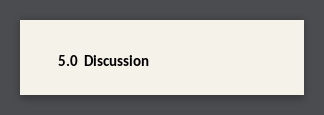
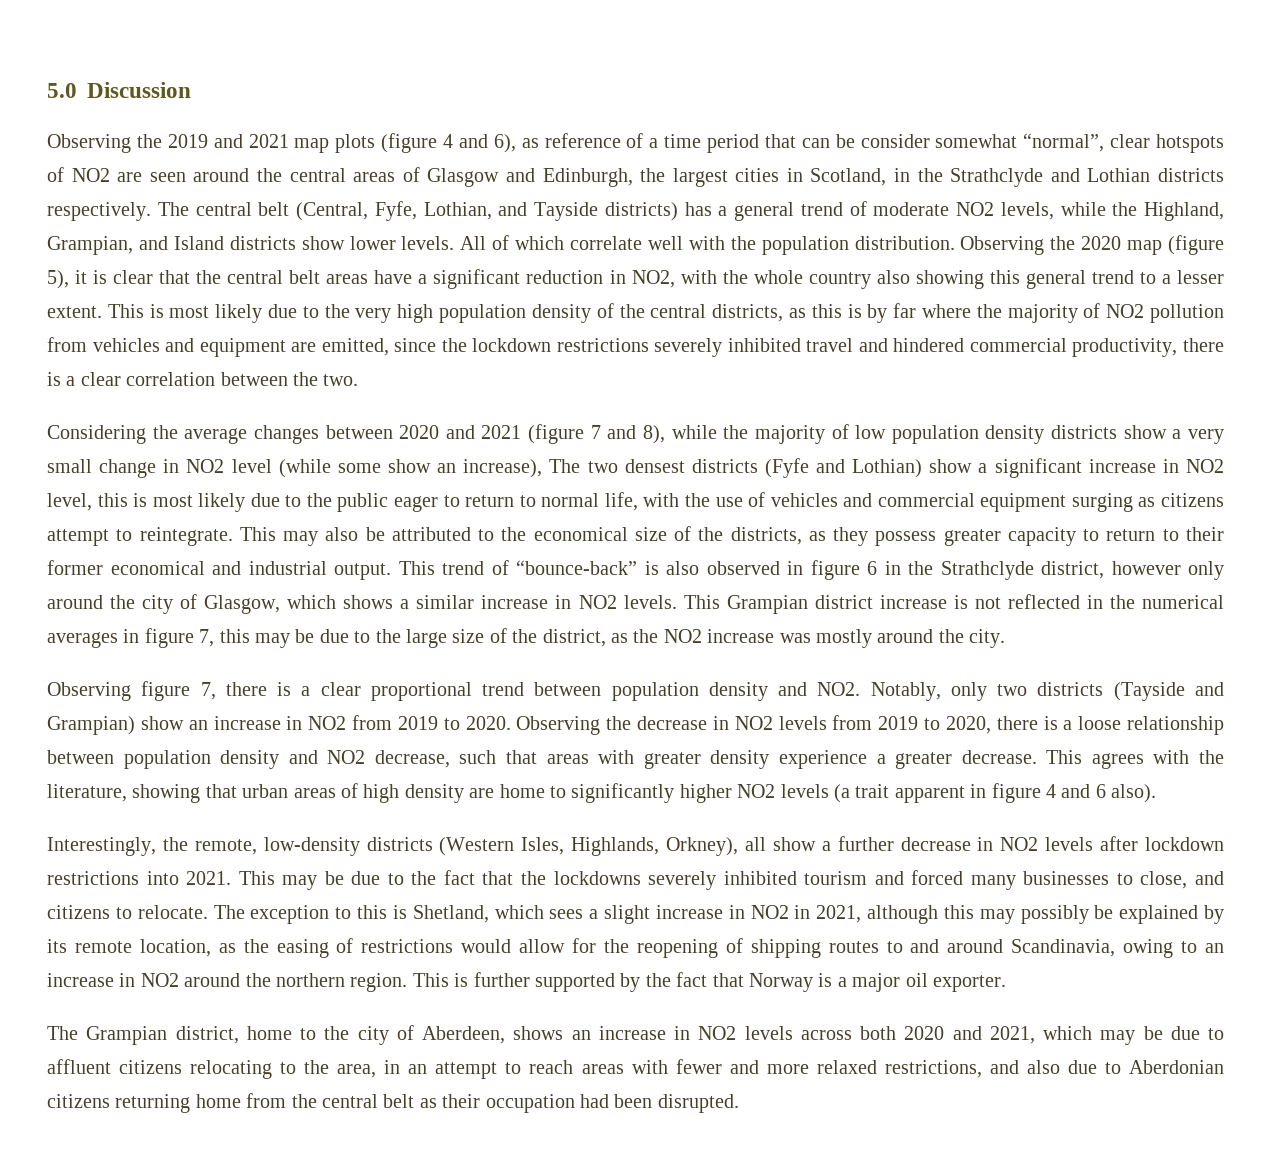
(150, 60) none -> [47,133,1224,153] [47,167,1225,187] [47,201,1224,221] [47,235,1224,255] [47,269,1224,289] [47,303,1224,323] [47,337,1224,357] [47,372,359,386] [47,424,1225,444] [47,458,1225,478] [47,492,1224,512] [47,526,1224,546] [47,560,1224,580] [47,594,1224,614] [47,628,1006,648] [47,681,1225,701] [47,715,1225,735] [47,750,1224,769] [47,783,1157,803] [47,836,1225,856] [47,870,1224,890] [47,905,1225,924] [47,938,1224,958] [47,972,1006,992] [47,1025,1224,1045] [47,1059,1224,1079] [47,1093,739,1113] // Observing the 2019 and 2021 map plots (figure 4 and 6), as reference of a time period that can be consider somewhat “normal”, clear hotspots of NO2 are seen around the central areas of Glasgow and Edinburgh, the largest cities in Scotland, in the Strathclyde and Lothian districts respectively. The central belt (Central, Fyfe, Lothian, and Tayside districts) has a general trend of moderate NO2 levels, while the Highland, Grampian, and Island districts show lower levels. All of which correlate well with the population distribution. Observing the 2020 map (figure 5), it is clear that the central belt areas have a significant reduction in NO2, with the whole country also showing this general trend to a lesser extent. This is most likely due to the very high population density of the central districts, as this is by far where the majority of NO2 pollution from vehicles and equipment are emitted, since the lockdown restrictions severely inhibited travel and hindered commercial productivity, there is a clear correlation between the two. // Considering the average changes between 2020 and 2021 (figure 7 and 8), while the majority of low population density districts show a very small change in NO2 level (while some show an increase), The two densest districts (Fyfe and Lothian) show a significant increase in NO2 level, this is most likely due to the public eager to return to normal life, with the use of vehicles and commercial equipment surging as citizens attempt to reintegrate. This may also be attributed to the economical size of the districts, as they possess greater capacity to return to their former economical and industrial output. This trend of “bounce-back” is also observed in figure 6 in the Strathclyde district, however only around the city of Glasgow, which shows a similar increase in NO2 levels. This Grampian district increase is not reflected in the numerical averages in figure 7, this may be due to the large size of the district, as the NO2 increase was mostly around the city. // Observing figure 7, there is a clear proportional trend between population density and NO2. Notably, only two districts (Tayside and Grampian) show an increase in NO2 from 2019 to 2020. Observing the decrease in NO2 levels from 2019 to 2020, there is a loose relationship between population density and NO2 decrease, such that areas with greater density experience a greater decrease. This agrees with the literature, showing that urban areas of high density are home to significantly higher NO2 levels (a trait apparent in figure 4 and 6 also). // Interestingly, the remote, low-density districts (Western Isles, Highlands, Orkney), all show a further decrease in NO2 levels after lockdown restrictions into 2021. This may be due to the fact that the lockdowns severely inhibited tourism and forced many businesses to close, and citizens to relocate. The exception to this is Shetland, which sees a slight increase in NO2 in 2021, although this may possibly be explained by its remote location, as the easing of restrictions would allow for the reopening of shipping routes to and around Scandinavia, owing to an increase in NO2 around the northern region. This is further supported by the fact that Norway is a major oil exporter. // The Grampian district, home to the city of Aberdeen, shows an increase in NO2 levels across both 2020 and 2021, which may be due to affluent citizens relocating to the area, in an attempt to reach areas with fewer and more relaxed restrictions, and also due to Aberdonian citizens returning home from the central belt as their occupation had been disrupted.

